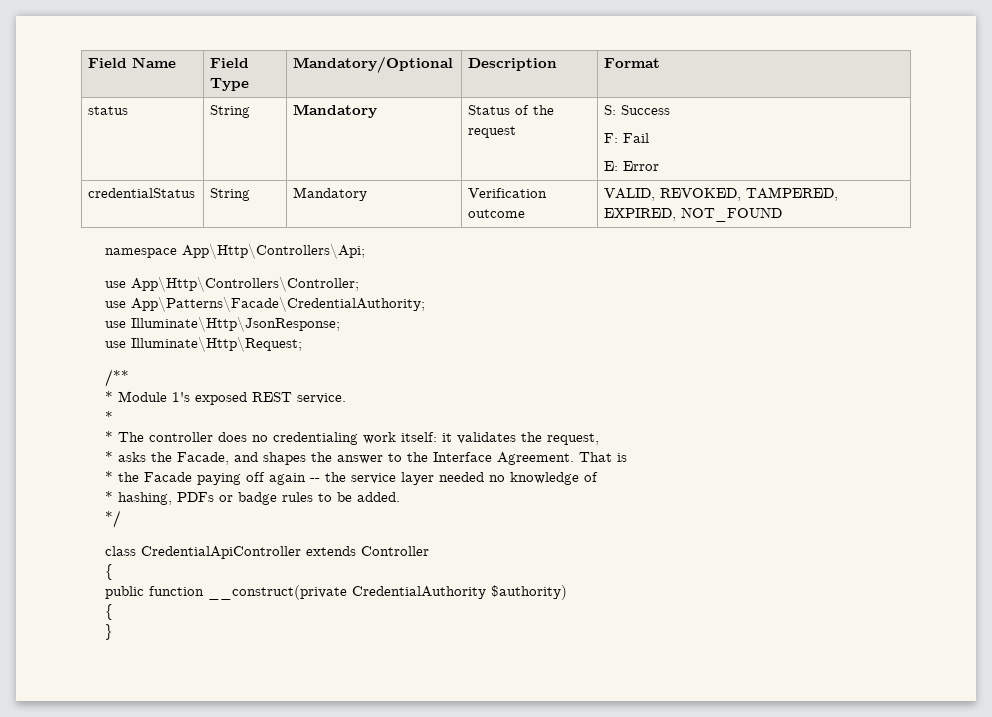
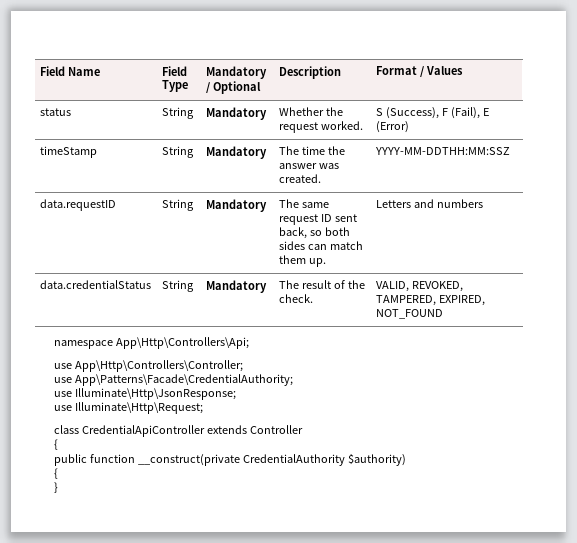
[293,56,454,73] Mandatory/Optional -> [206,66,268,79] [206,81,262,94] Mandatory / Optional
(661, 63) none -> [420,66,464,77] / Values
[468,105,530,115] Status of -> [279,107,325,116] Whether
[604,105,671,115] [604,133,650,143] [604,161,660,171] [88,188,196,198] [210,188,251,201] [293,187,368,201] [468,188,548,198] [468,209,526,218] | S: Success // F: Fail // E: Error // credentialStatus | String | Mandatory | Verification outcome -> [321,121,364,130] [376,107,490,119] [376,121,410,133] [40,146,98,158] [162,146,195,158] [206,146,268,159] [279,146,346,155] [279,163,340,169] [279,174,322,183] [375,147,511,155] [40,199,117,211] [162,199,195,211] [206,199,268,212] [279,199,330,208] [279,214,358,225] [279,227,351,239] [279,241,364,250] [279,255,327,267] [376,199,484,208] [40,280,152,289] [162,280,195,292] [206,280,268,293] [279,280,366,289] [279,294,314,303] worked. | S (Success), F (Fail), E (Error) // timeStamp | String | Mandatory | The time the answer was created. | YYYY-MM-DDTHH:MM:SSZ // data.requestID | String | Mandatory | The same request ID sent back, so both sides can match them up. | Letters and numbers // data.credentialStatus | String | Mandatory | The result of the check.
[104,369,129,387] [104,391,346,405] [104,411,113,422] [104,431,599,445] [104,451,627,465] [104,471,598,485] [104,491,400,505] [104,510,121,528] // /** // * Module 1's exposed REST service. // * // * The controller does no credentialing work itself: it validates the request, // * asks the Facade, and shapes the answer to the Interface Agreement. That is // * the Facade paying off again -- the service layer needed no knowledge of // * hashing, PDFs or badge rules to be added. // */ -> (204, 408) none

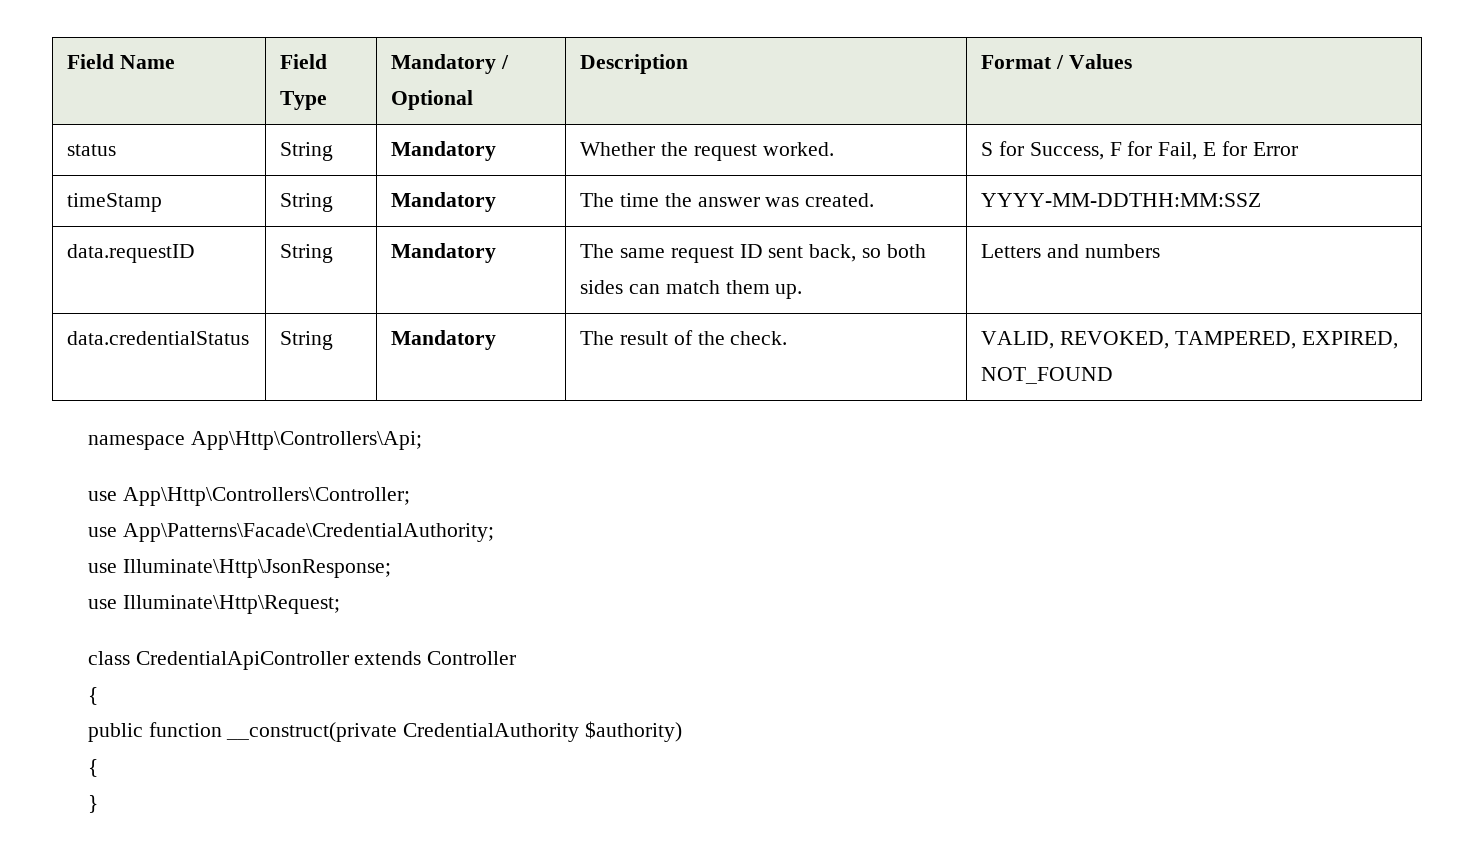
[386,107,490,119] [376,121,410,133] (Success), F (Fail), E (Error) -> [999,141,1298,160] for Success, F for Fail, E for Error

